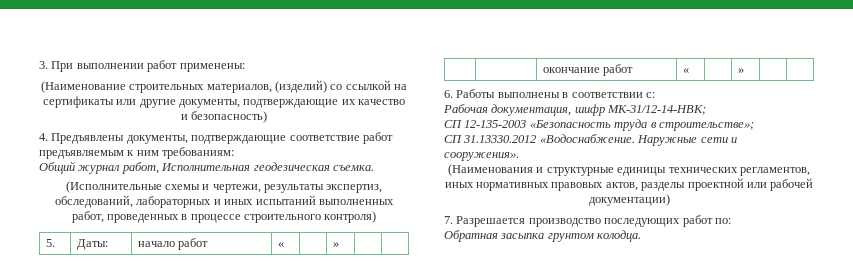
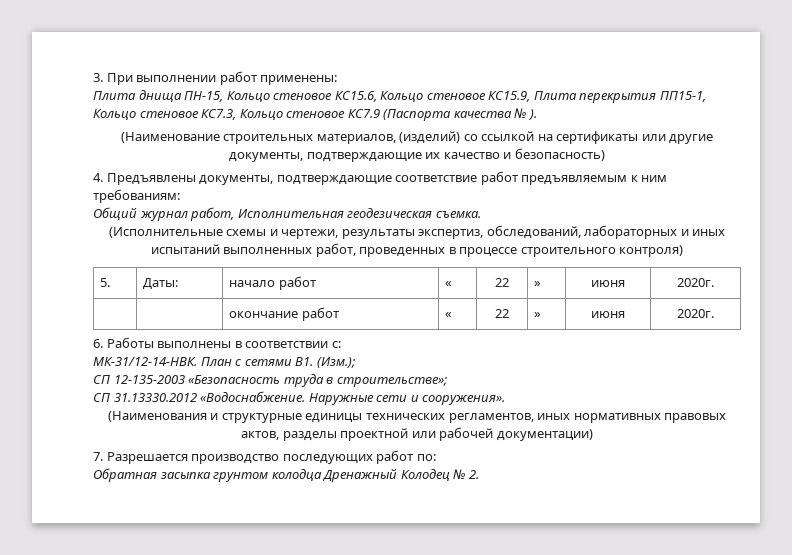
(245, 67) none -> [93,90,706,103] [93,108,537,121] // Плита днища ПН-15, Кольцо стеновое КС15.6, Кольцо стеновое КС15.9, Плита перекрытия ПП15-1, Кольцо стеновое КС7.3, Кольцо стеновое КС7.9 (Паспорта качества № ).
[332,242,339,247] | » | | -> [495,278,509,287] [534,280,542,287] [591,280,625,287] [677,278,714,287] 22 | » | июня | 2020г.
[737,68,744,73] | » | | -> [495,309,509,318] [534,311,542,318] [591,311,625,318] [677,309,714,318] 22 | » | июня | 2020г.
[443,104,707,116] Рабочая документация, шифр МК-31/12-14-НВК; -> [93,357,355,368] МК-31/12-14-НВК. План с сетями В1. (Изм.);
[597,230,642,242] колодца. -> [271,468,479,482] колодца Дренажный Колодец № 2.

